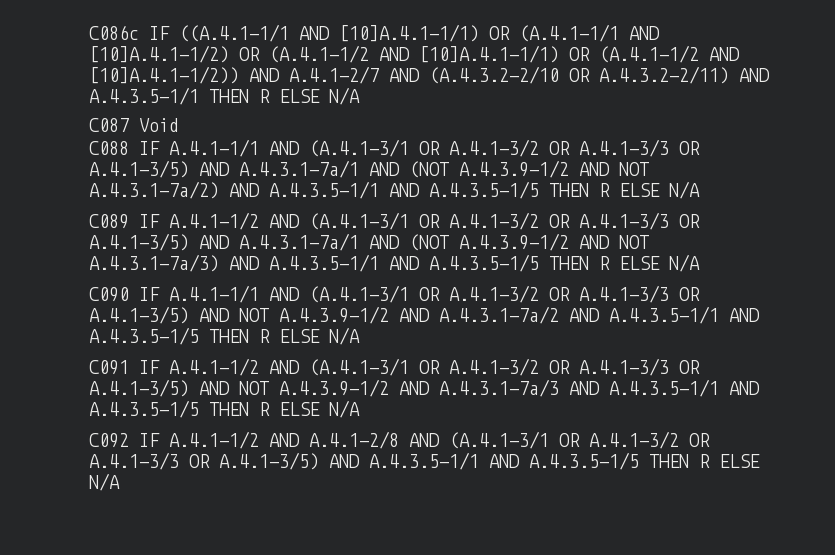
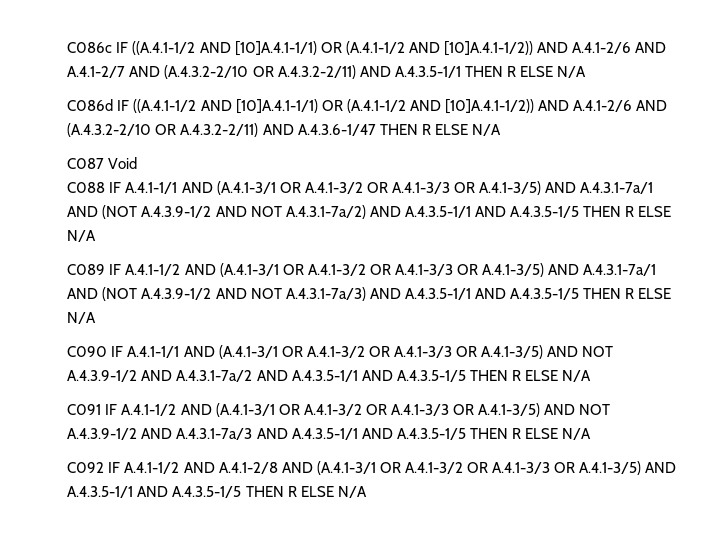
[179,24,661,42] [89,45,741,63] [89,66,281,84] ((A.4.1-1/1 AND [10]A.4.1-1/1) OR (A.4.1-1/1 AND [10]A.4.1-1/2) OR (A.4.1-1/2 AND [10]A.4.1-1/1) OR (A.4.1-1/2 AND [10]A.4.1-1/2)) AND -> [132,41,666,56] ((A.4.1-1/2 AND [10]A.4.1-1/1) OR (A.4.1-1/2 AND [10]A.4.1-1/2)) AND A.4.1-2/6 AND
(361, 96) none -> [67,99,667,114] [67,123,501,137] // C086d IF ((A.4.1-1/2 AND [10]A.4.1-1/1) OR (A.4.1-1/2 AND [10]A.4.1-1/2)) AND A.4.1-2/6 AND (A.4.3.2-2/10 OR A.4.3.2-2/11) AND A.4.3.6-1/47 THEN R ELSE N/A

